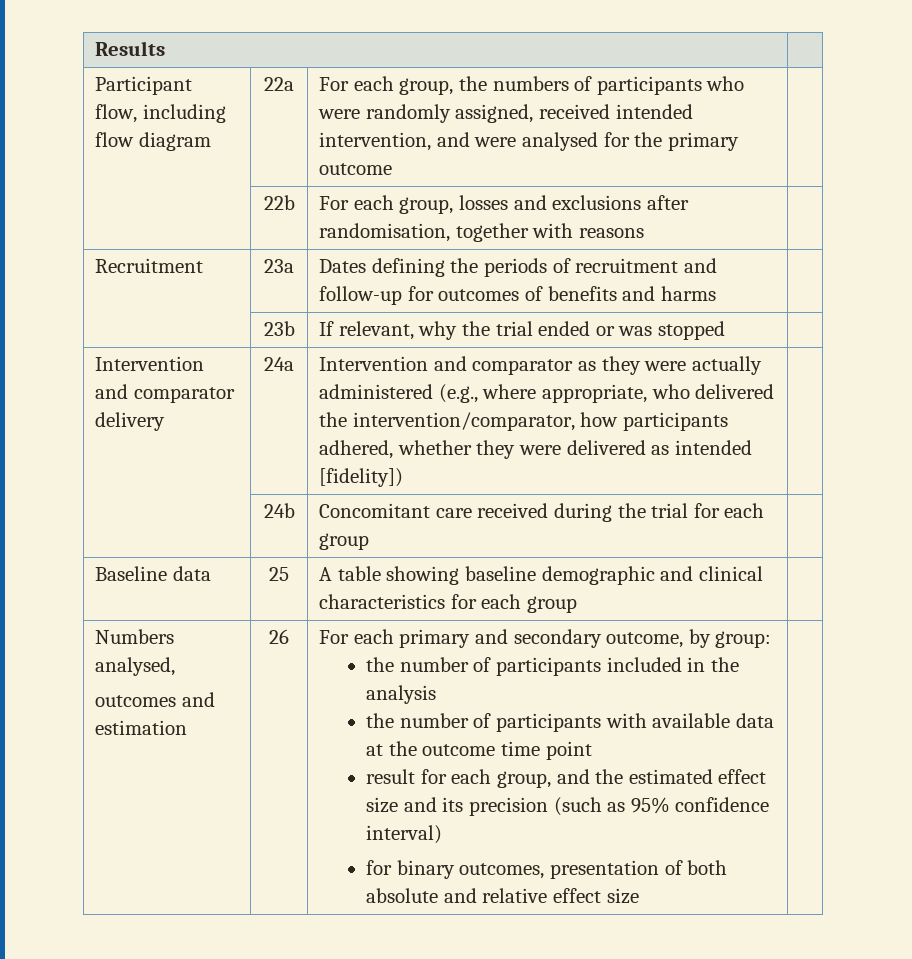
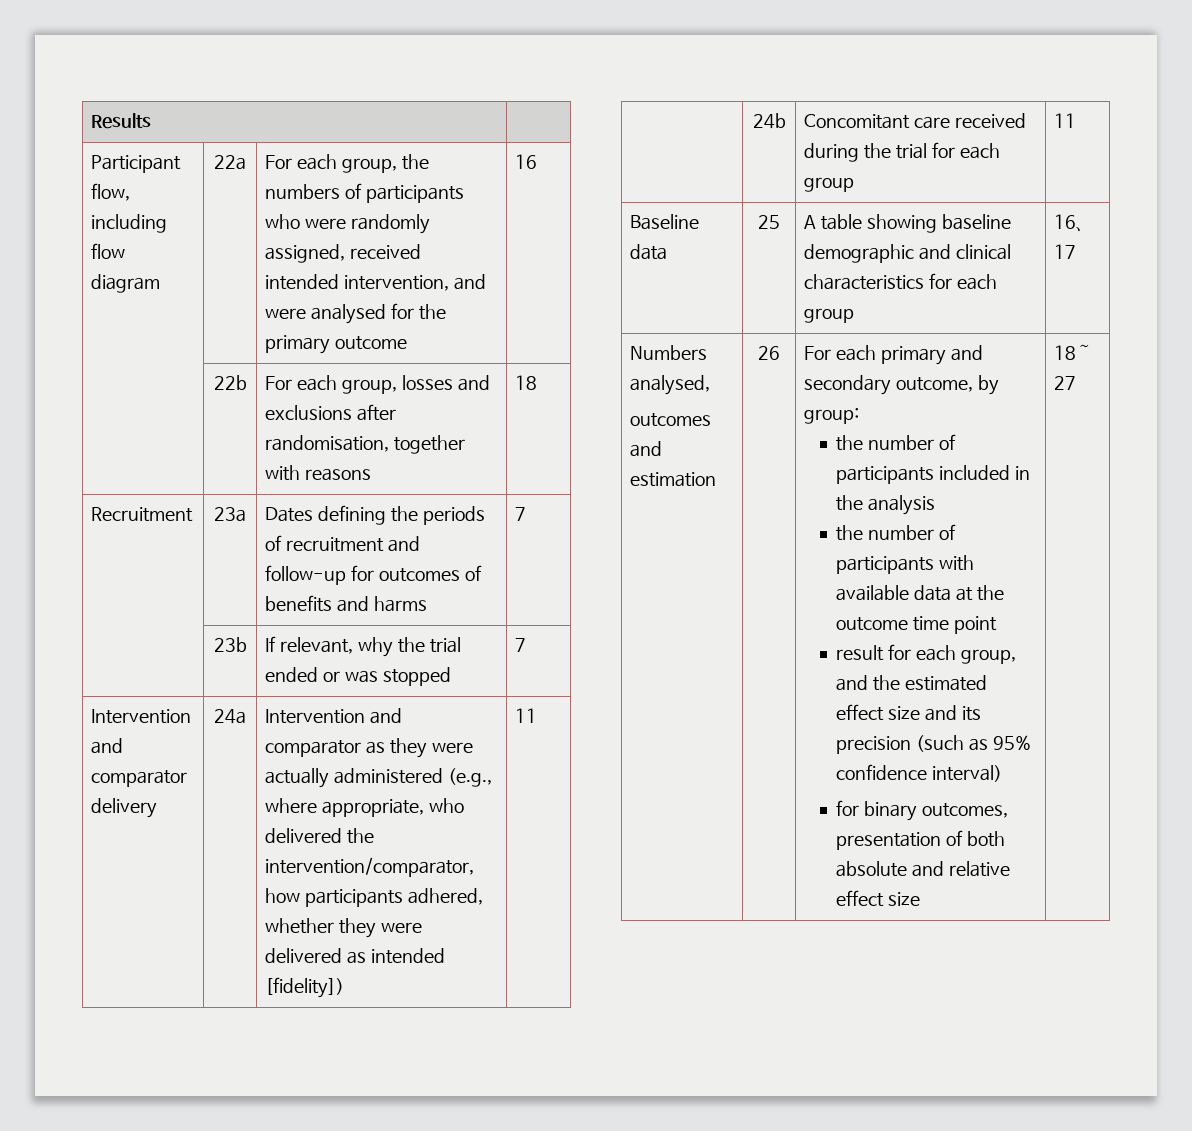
(393, 169) none -> [515,154,538,169] 16
(644, 233) none -> [515,375,538,390] 18
(716, 293) none -> [515,507,527,521] 7
(725, 330) none -> [515,638,527,652] 7
(404, 477) none -> [515,708,538,723] 11
(370, 541) none -> [1054,113,1077,128] 11
(577, 604) none -> [1054,214,1085,232] [1054,244,1077,259] 16、17
(639, 896) none -> [1054,344,1093,360] [1054,376,1077,390] 18～27

